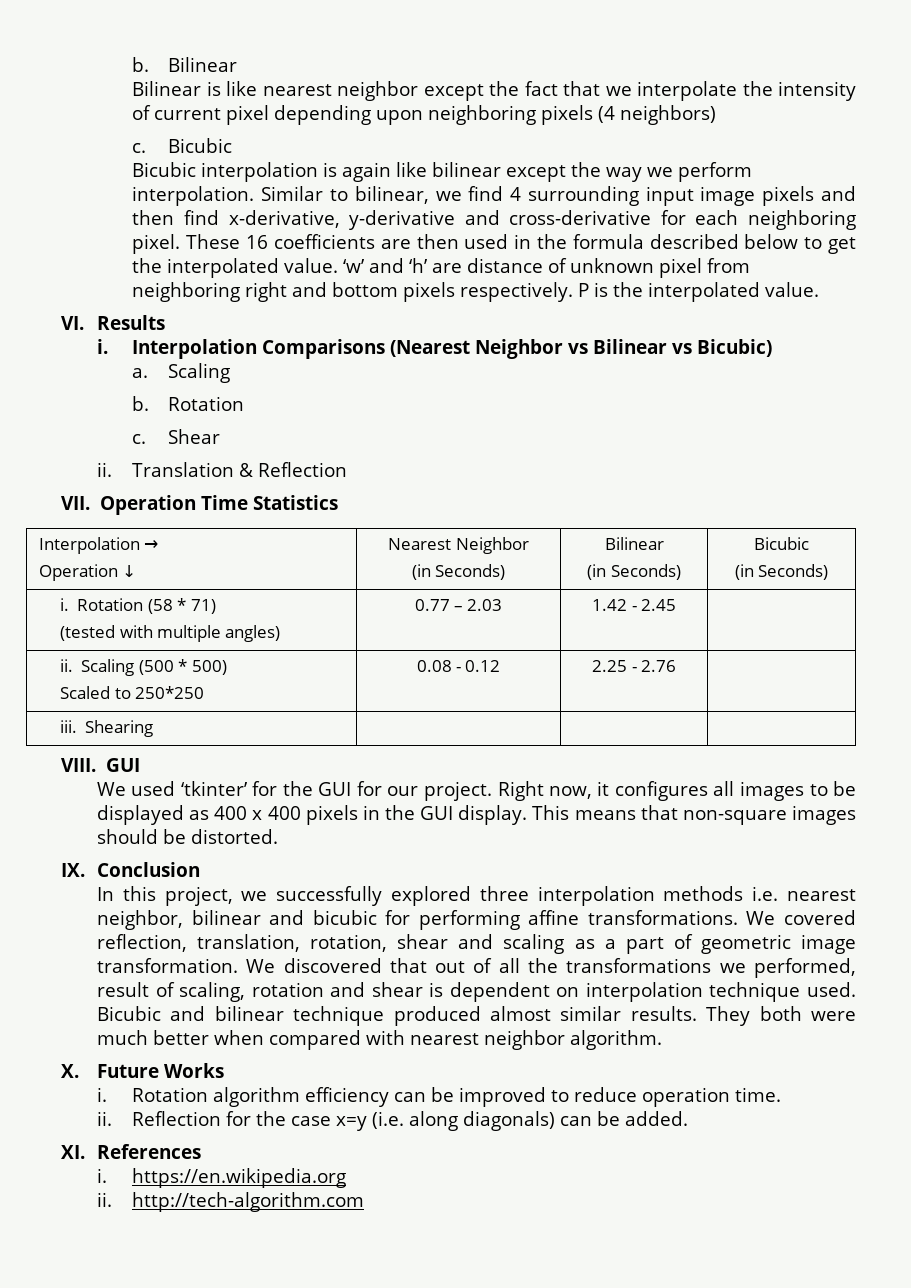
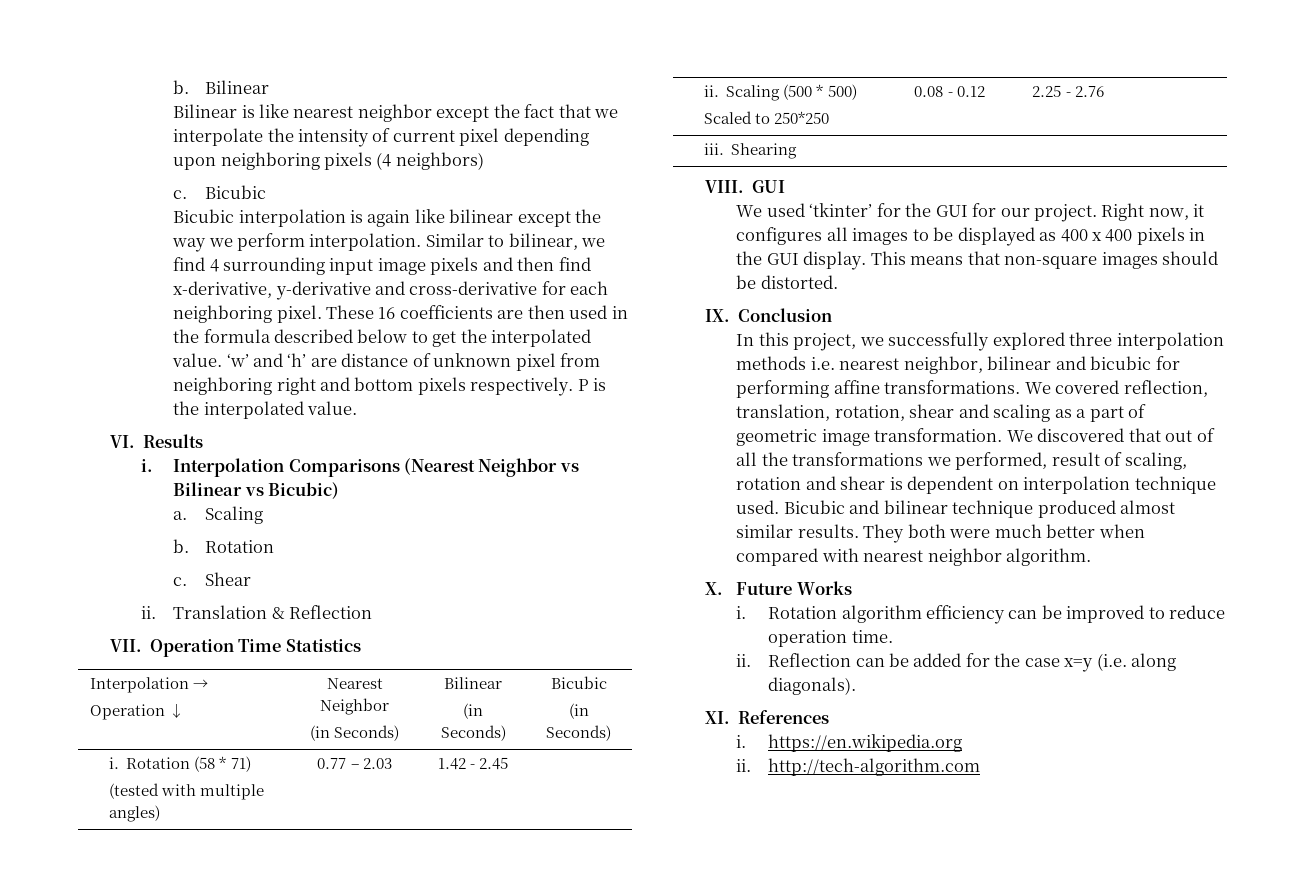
(222, 1118) none -> [855,653,962,667] can be added
[463,1111,689,1131] diagonals) can be added. -> [768,677,857,695] diagonals).

